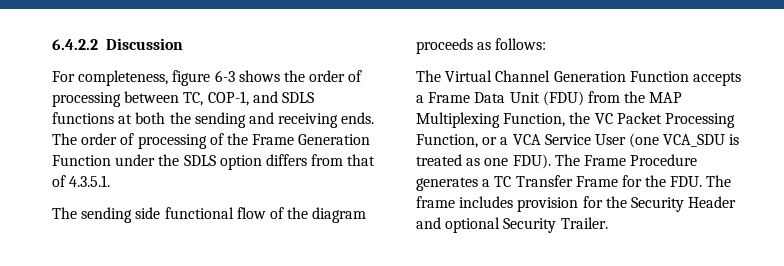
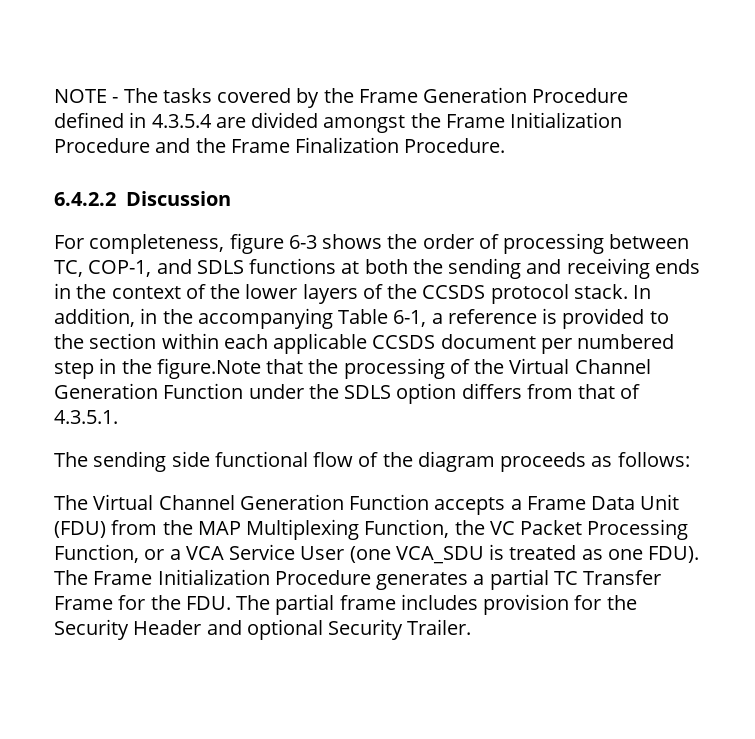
(52, 44) none -> [54,87,629,108] [54,112,623,133] [54,137,506,153] NOTE - The tasks covered by the Frame Generation Procedure defined in 4.3.5.4 are divided amongst the Frame Initialization Procedure and the Frame Finalization Procedure. //
[341,112,375,124] [52,133,135,145] ends. The order of -> [654,259,700,274] [54,283,652,304] [54,308,669,329] [54,333,675,354] [54,358,339,379] ends in the context of the lower layers of the CCSDS protocol stack. In addition, in the accompanying Table 6-1, a reference is provided to the section within each applicable CCSDS document per numbered step in the figure.Note that the
[252,134,295,145] Frame -> [509,358,651,374] Virtual Channel
(626, 160) none -> [157,569,270,585] Initialization
(491, 183) none -> [489,569,549,590] partial
(732, 181) none -> [275,594,335,615] partial

